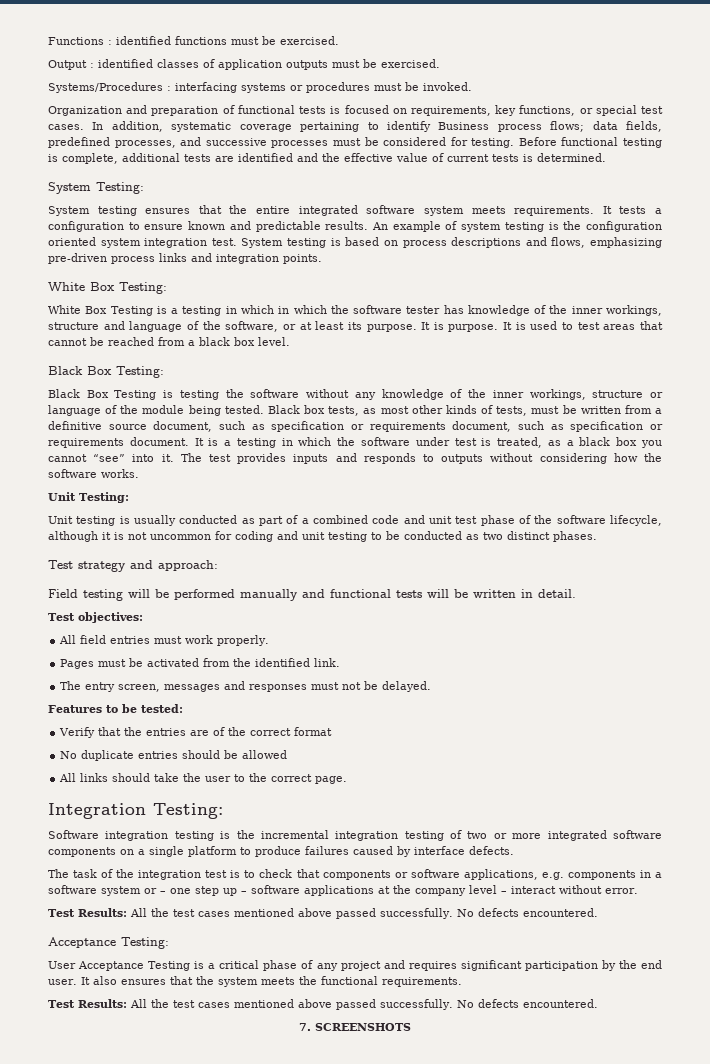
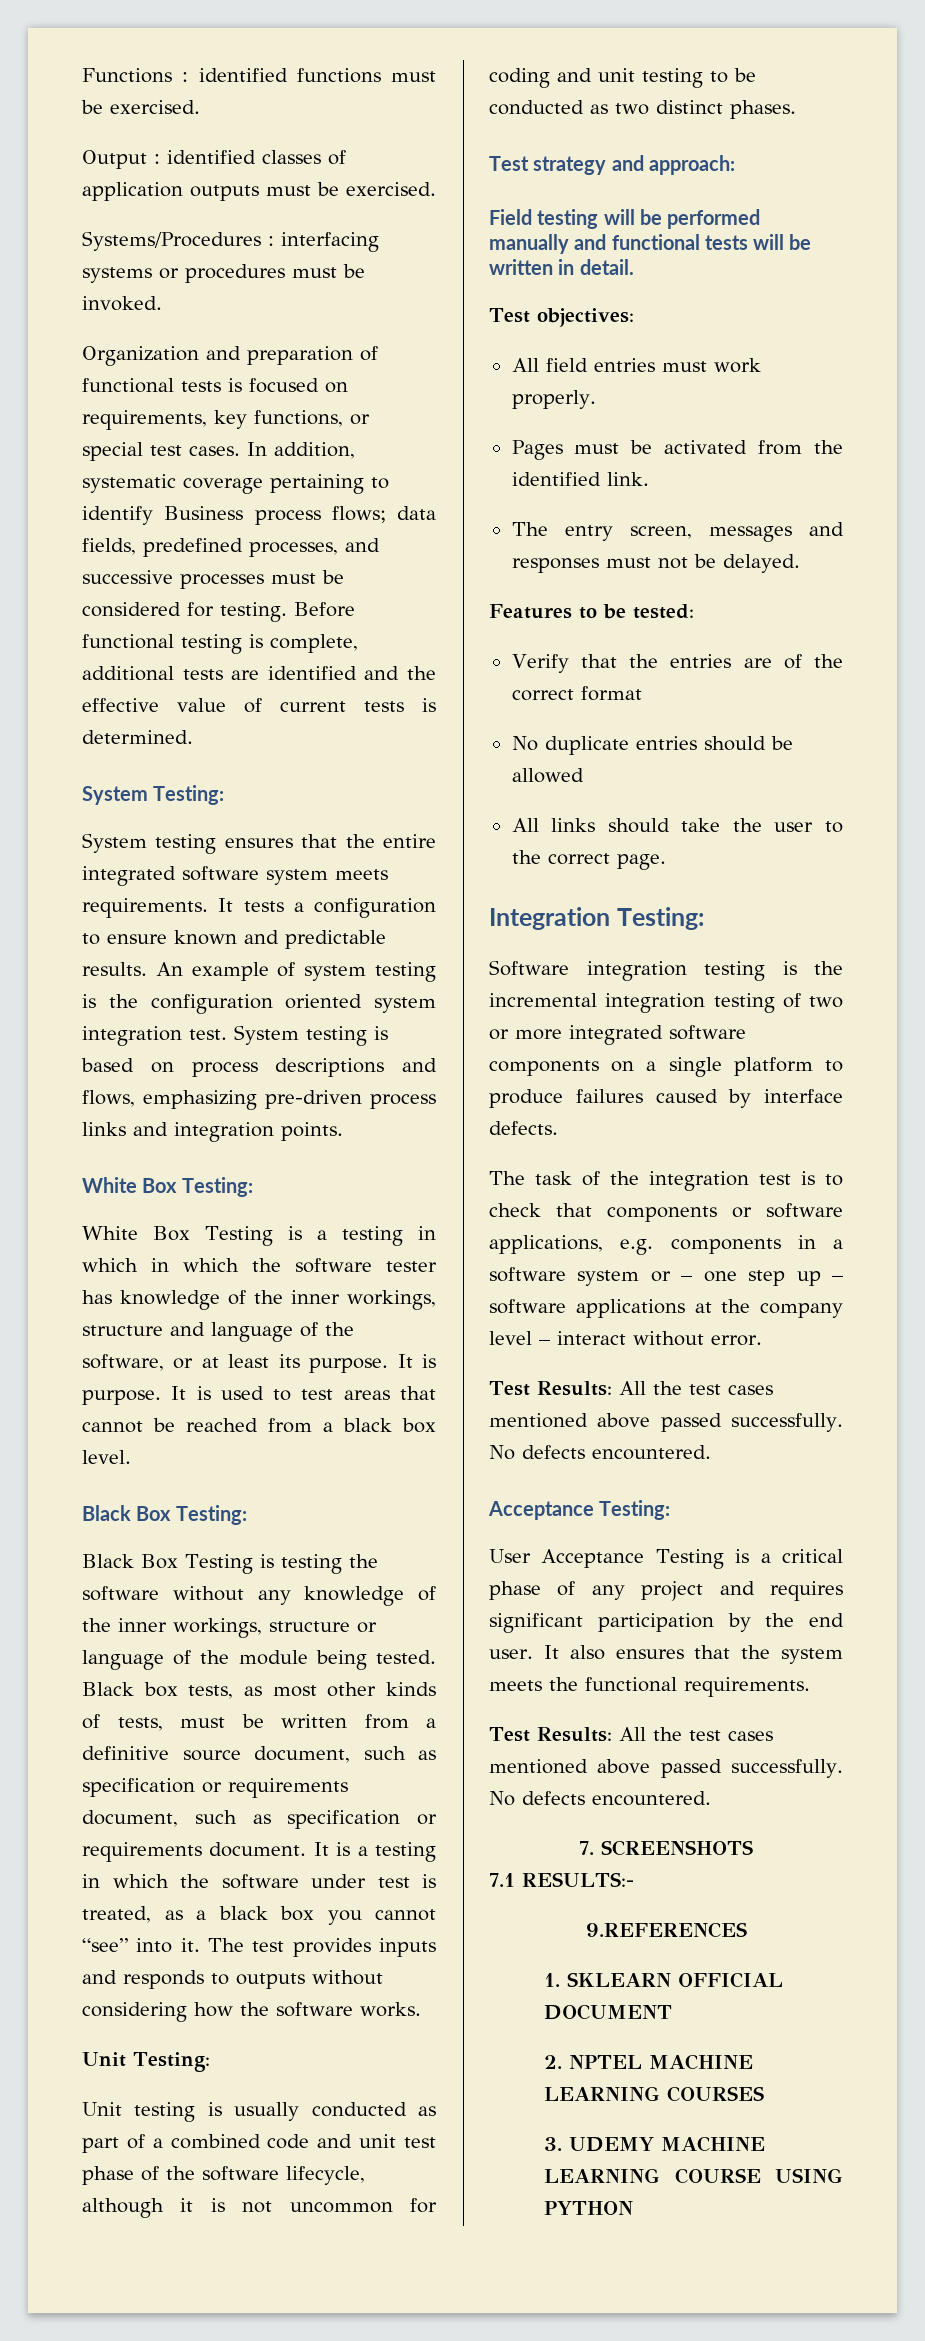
(411, 1027) none -> [489,1872,634,1887] [585,1922,747,1938] [544,1972,784,1988] [544,2004,673,2020] [544,2054,754,2070] [544,2086,765,2102] [544,2136,766,2152] [544,2168,843,2184] [544,2201,634,2215] // 7.1 RESULTS:- // 9.REFERENCES // 1. SKLEARN OFFICIAL DOCUMENT // 2. NPTEL MACHINE LEARNING COURSES // 3. UDEMY MACHINE LEARNING COURSE USING PYTHON

